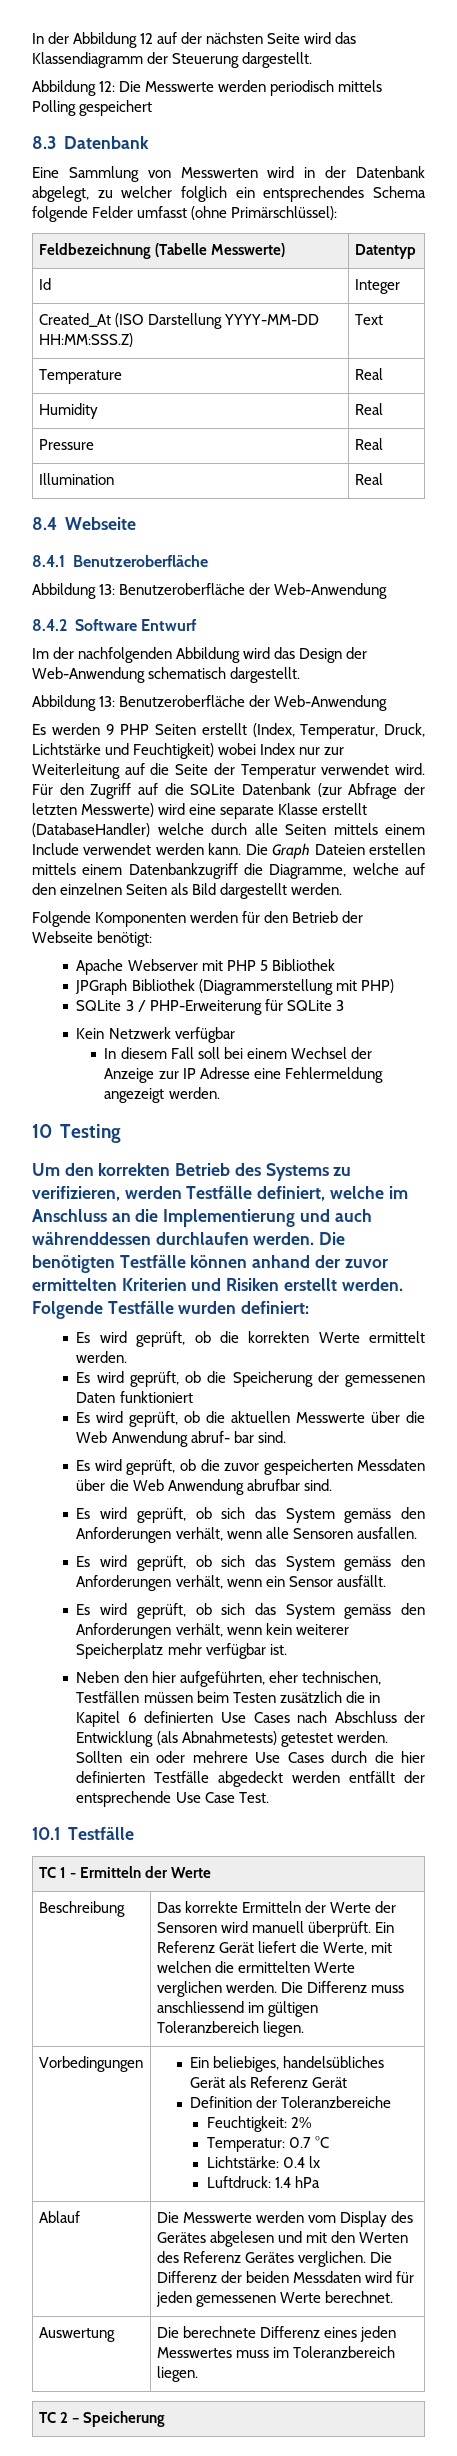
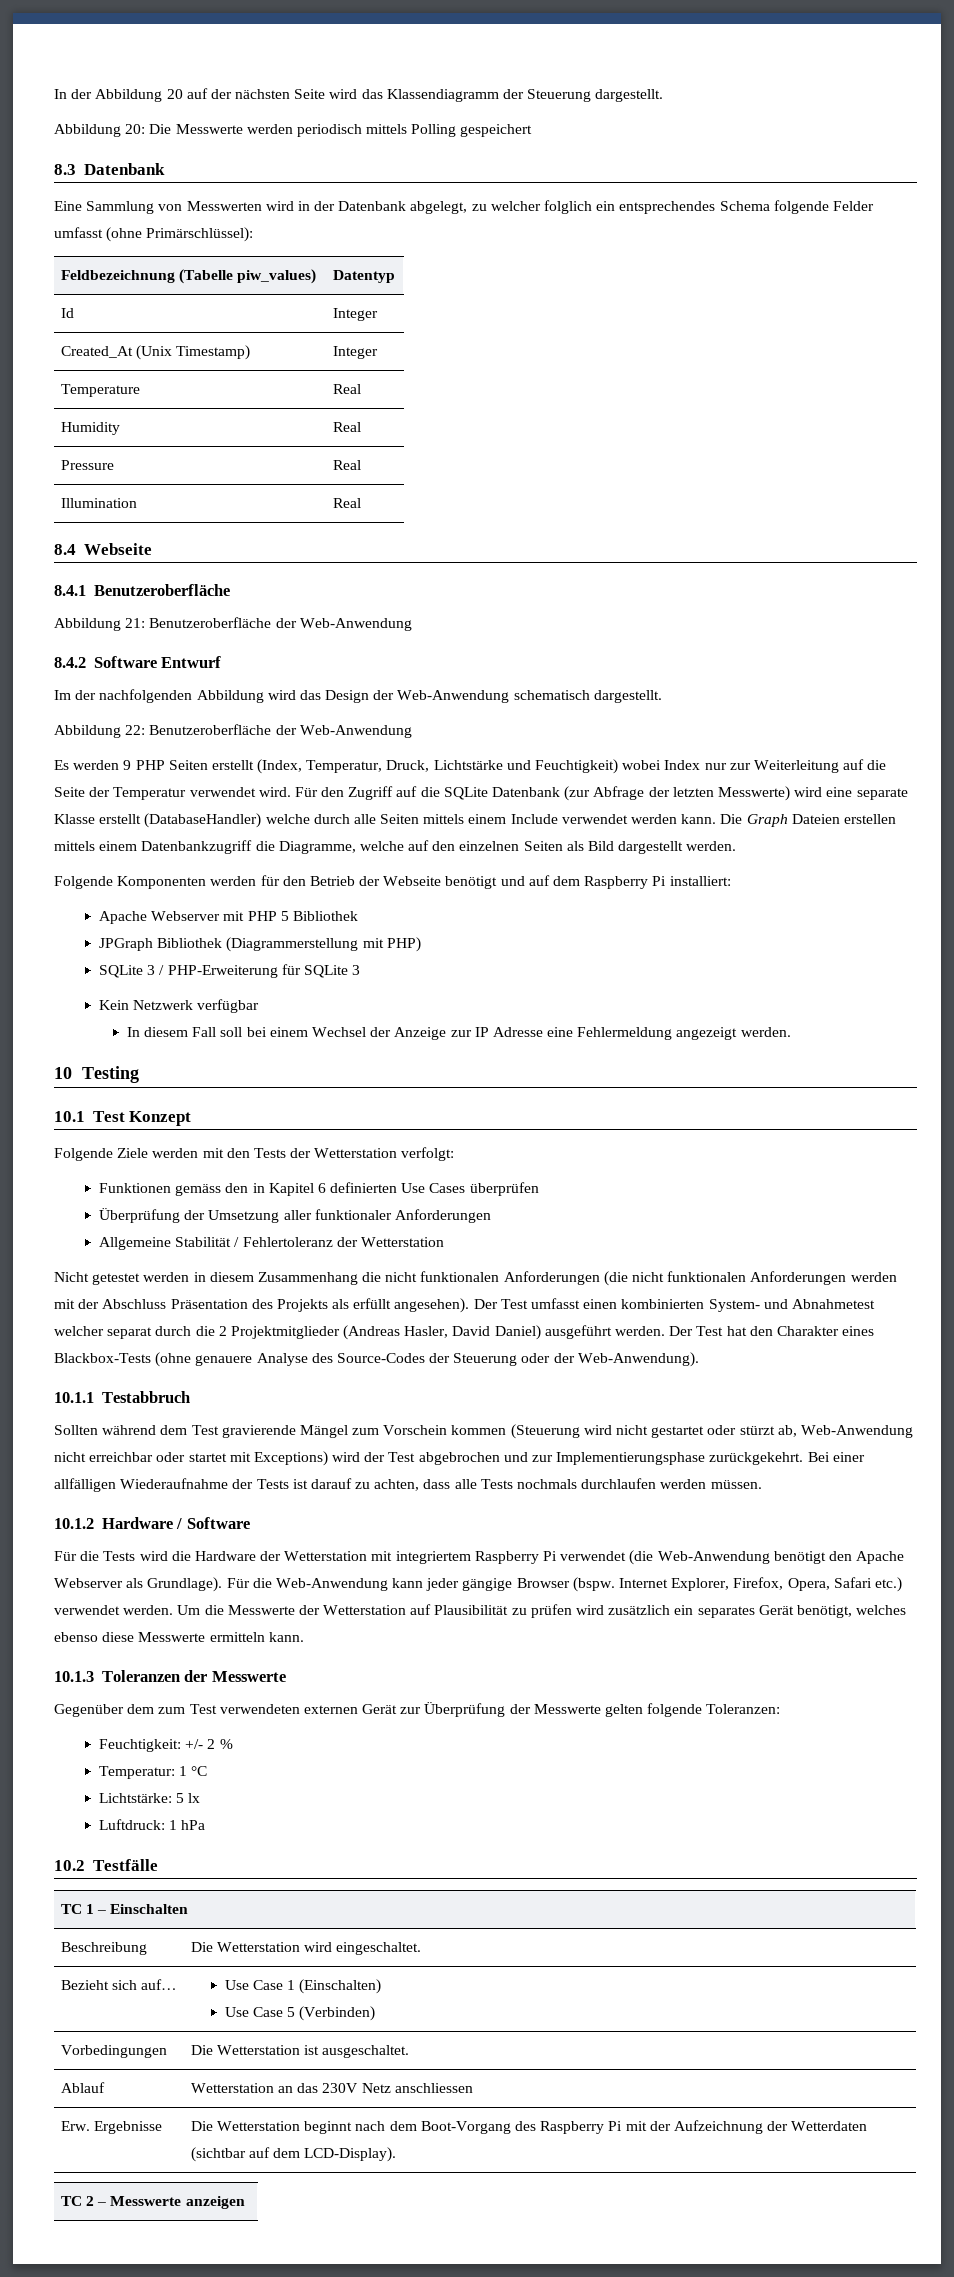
[140,33,154,44] 12 -> [166,89,183,99] 20
[99,81,116,92] 12: -> [125,124,146,134] 20:
[210,243,285,257] Messwerte) -> [237,269,317,284] piw_values)
[114,313,319,329] [38,333,133,347] [354,314,383,325] (ISO Darstellung YYYY-MM-DD HH:MM:SSS.Z) | Text -> [136,345,251,360] [332,346,378,359] (Unix Timestamp) | Integer
[99,584,116,595] 13: -> [125,618,146,628] 21:
[99,696,116,707] 13: -> [125,725,146,735] 22:
[97,931,153,947] benötigt: -> [445,875,731,889] benötigt und auf dem Raspberry Pi installiert:
[32,1163,352,1181] [32,1186,408,1201] [32,1209,372,1227] [32,1232,346,1245] [32,1255,388,1273] [32,1278,403,1291] [32,1301,310,1319] [76,1331,425,1347] [76,1351,128,1363] [76,1371,425,1387] [76,1391,193,1403] [76,1411,426,1427] [76,1431,286,1447] [76,1459,426,1475] [76,1479,332,1495] [76,1507,425,1523] [76,1527,417,1543] [76,1555,425,1571] [76,1575,386,1591] [76,1603,425,1619] [76,1623,349,1639] [76,1643,287,1659] [76,1671,381,1687] [76,1691,365,1703] Um den korrekten Betrieb des Systems zu verifizieren, werden Testfälle definiert, welche im Anschluss an die Implementierung und auch währenddessen durchlaufen werden. Die benötigten Testfälle können anhand der zuvor ermittelten Kriterien und Risiken erstellt werden. Folgende Testfälle wurden definiert: // Es wird geprüft, ob die korrekten Werte ermittelt werden. // Es wird geprüft, ob die Speicherung der gemessenen Daten funktioniert // Es wird geprüft, ob die aktuellen Messwerte über die Web Anwendung abruf- bar sind. // Es wird geprüft, ob die zuvor gespeicherten Messdaten über die Web Anwendung abrufbar sind. // Es wird geprüft, ob sich das System gemäss den Anforderungen verhält, wenn alle Sensoren ausfallen. // Es wird geprüft, ob sich das System gemäss den Anforderungen verhält, wenn ein Sensor ausfällt. // Es wird geprüft, ob sich das System gemäss den Anforderungen verhält, wenn kein weiterer Speicherplatz mehr verfügbar ist. // Neben den hier aufgeführten, eher technischen, Testfällen müssen beim Testen zusätzlich die -> [54,1111,192,1126] [54,1147,455,1161] [98,1183,249,1196] 10.1 Test Konzept // Folgende Ziele werden mit den Tests der Wetterstation verfolgt: // Funktionen gemäss den
[296,1711,426,1723] [76,1731,388,1747] [76,1751,426,1763] [76,1771,426,1787] [76,1791,269,1807] [32,1827,134,1840] [38,1866,212,1878] [38,1901,125,1917] [156,1901,397,1913] [156,1921,395,1937] [156,1941,393,1955] [156,1961,355,1973] [156,1981,405,1997] [156,2001,318,2017] [156,2021,304,2037] [38,2056,143,2072] [190,2056,385,2072] [190,2076,348,2088] [190,2096,392,2108] [206,2116,312,2132] [206,2136,330,2152] [206,2156,321,2168] [206,2176,321,2188] [38,2211,80,2223] [156,2211,414,2227] [156,2231,409,2247] [156,2251,393,2267] [156,2271,415,2283] [155,2291,393,2307] [38,2327,115,2342] [156,2326,397,2342] [156,2346,395,2358] [156,2366,198,2382] nach Abschluss der Entwicklung (als Abnahmetests) getestet werden. Sollten ein oder mehrere Use Cases durch die hier definierten Testfälle abgedeckt werden entfällt der entsprechende Use Case Test. // 10.1 Testfälle // TC 1 - Ermitteln der Werte // Beschreibung | Das korrekte Ermitteln der Werte der Sensoren wird manuell überprüft. Ein Referenz Gerät liefert die Werte, mit welchen die ermittelten Werte verglichen werden. Die Differenz muss anschliessend im gültigen Toleranzbereich liegen. // Vorbedingungen | Ein beliebiges, handelsübliches Gerät als Referenz Gerät // Definition der Toleranzbereiche // Feuchtigkeit: 2% // Temperatur: 0.7 °C // Lichtstärke: 0.4 lx // Luftdruck: 1.4 hPa // Ablauf | Die Messwerte werden vom Display des Gerätes abgelesen und mit den Werten des Referenz Gerätes verglichen. Die Differenz der beiden Messdaten wird für jeden gemessenen Werte berechnet. // Auswertung | Die berechnete Differenz eines jeden Messwertes muss im Toleranzbereich liegen. -> [469,1182,539,1196] [98,1208,491,1223] [98,1237,444,1250] [54,1271,897,1286] [54,1298,875,1313] [54,1325,875,1340] [54,1352,699,1367] [54,1391,190,1403] [54,1424,913,1439] [54,1451,865,1466] [54,1478,762,1492] [54,1517,250,1529] [54,1550,905,1565] [54,1577,902,1592] [54,1604,907,1618] [54,1632,304,1642] [54,1670,286,1682] [54,1702,781,1717] [98,1739,233,1752] [98,1766,208,1779] [98,1793,201,1803] [98,1819,206,1830] [54,1859,158,1871] [60,1904,189,1914] [60,1942,147,1955] [190,1942,422,1955] [60,1979,178,1990] [224,1979,382,1994] [224,2006,376,2021] [60,2045,167,2058] [190,2045,410,2058] [60,2082,105,2093] [190,2083,473,2093] [60,2121,163,2134] [190,2120,868,2134] [190,2147,397,2162] überprüfen // Überprüfung der Umsetzung aller funktionaler Anforderungen // Allgemeine Stabilität / Fehlertoleranz der Wetterstation // Nicht getestet werden in diesem Zusammenhang die nicht funktionalen Anforderungen (die nicht funktionalen Anforderungen werden mit der Abschluss Präsentation des Projekts als erfüllt angesehen). Der Test umfasst einen kombinierten System- und Abnahmetest welcher separat durch die 2 Projektmitglieder (Andreas Hasler, David Daniel) ausgeführt werden. Der Test hat den Charakter eines Blackbox-Tests (ohne genauere Analyse des Source-Codes der Steuerung oder der Web-Anwendung). // 10.1.1 Testabbruch // Sollten während dem Test gravierende Mängel zum Vorschein kommen (Steuerung wird nicht gestartet oder stürzt ab, Web-Anwendung nicht erreichbar oder startet mit Exceptions) wird der Test abgebrochen und zur Implementierungsphase zurückgekehrt. Bei einer allfälligen Wiederaufnahme der Tests ist darauf zu achten, dass alle Tests nochmals durchlaufen werden müssen. // 10.1.2 Hardware / Software // Für die Tests wird die Hardware der Wetterstation mit integriertem Raspberry Pi verwendet (die Web-Anwendung benötigt den Apache Webserver als Grundlage). Für die Web-Anwendung kann jeder gängige Browser (bspw. Internet Explorer, Firefox, Opera, Safari etc.) verwendet werden. Um die Messwerte der Wetterstation auf Plausibilität zu prüfen wird zusätzlich ein separates Gerät benötigt, welches ebenso diese Messwerte ermitteln kann. // 10.1.3 Toleranzen der Messwerte // Gegenüber dem zum Test verwendeten externen Gerät zur Überprüfung der Messwerte gelten folgende Toleranzen: // Feuchtigkeit: +/- 2 % // Temperatur: 1 °C // Lichtstärke: 5 lx // Luftdruck: 1 hPa // 10.2 Testfälle // TC 1 – Einschalten // Beschreibung | Die Wetterstation wird eingeschaltet. // Bezieht sich auf… | Use Case 1 (Einschalten) // Use Case 5 (Verbinden) // Vorbedingungen | Die Wetterstation ist ausgeschaltet. // Ablauf | Wetterstation an das 230V Netz anschliessen // Erw. Ergebnisse | Die Wetterstation beginnt nach dem Boot-Vorgang des Raspberry Pi mit der Aufzeichnung der Wetterdaten (sichtbar auf dem LCD-Display).
[82,2411,165,2427] Speicherung -> [110,2196,245,2209] Messwerte anzeigen

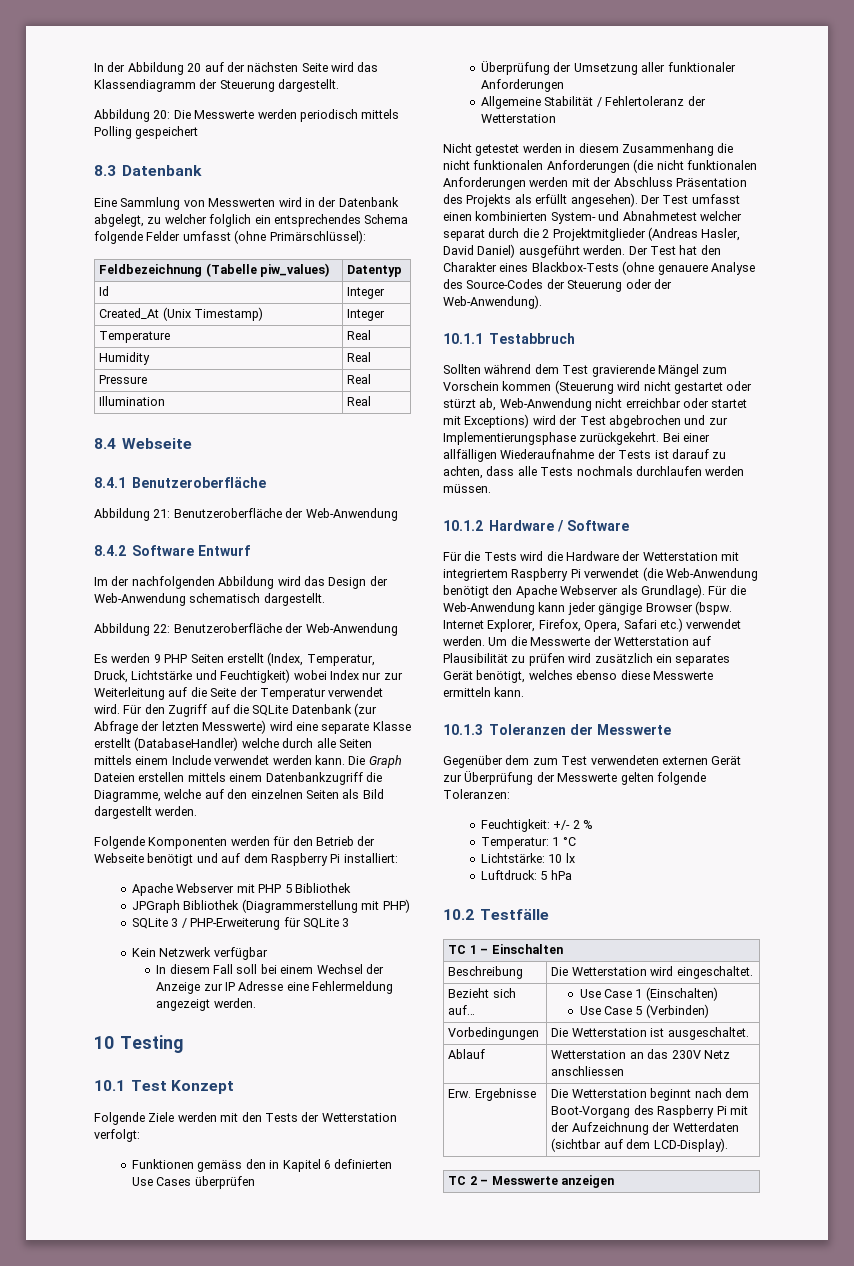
[176,1793,185,1803] 5 -> [548,854,563,863] 10
[169,1820,178,1830] 1 -> [540,871,548,880] 5

